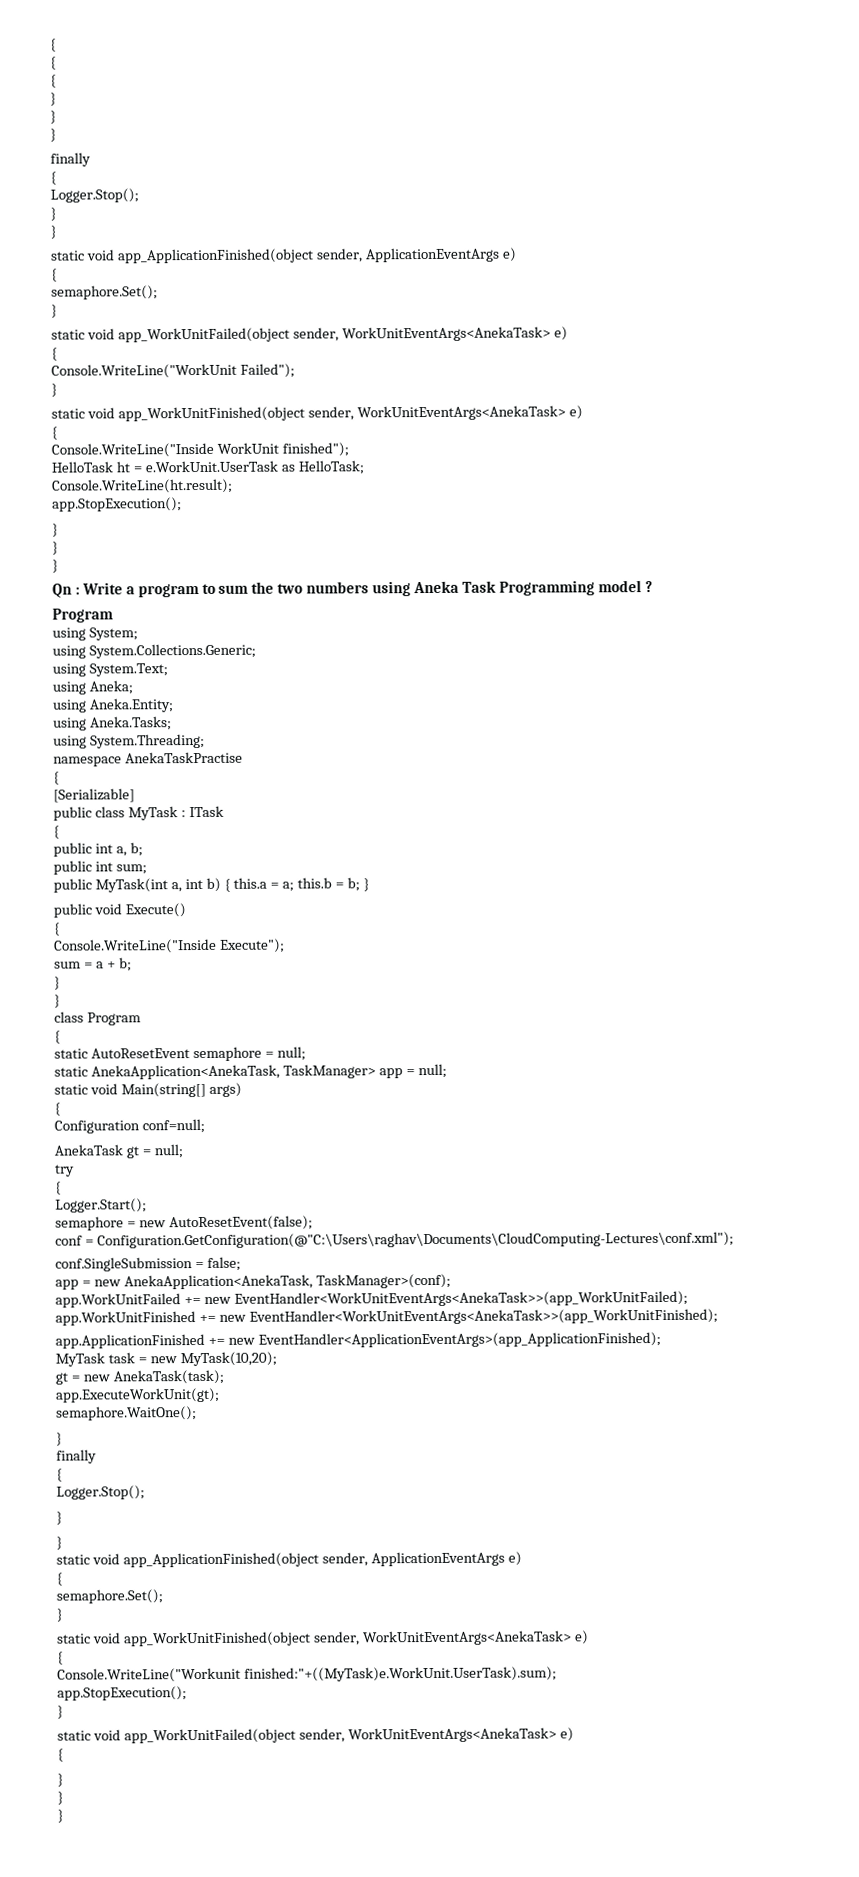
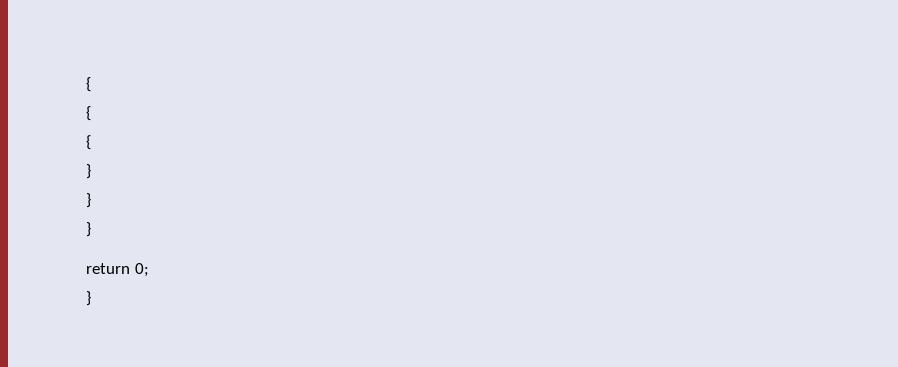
[50,152,91,167] [50,171,57,185] [50,188,139,203] [50,207,57,221] [50,225,57,239] [50,247,517,264] [51,268,58,282] [51,285,158,300] [51,304,58,318] [51,326,568,343] [51,347,58,361] [51,363,295,379] [51,383,58,397] [51,405,583,422] [51,426,58,440] [51,442,349,458] [51,460,364,475] [51,478,233,494] [52,497,182,512] [52,523,59,537] [52,541,59,555] [52,559,59,573] [52,580,653,598] [52,608,114,623] [52,627,138,641] [52,643,256,659] [52,663,168,677] [52,680,133,695] [52,698,174,713] [53,716,172,731] [53,733,205,749] [53,751,243,767] [53,771,60,785] [53,788,135,803] [53,805,224,821] [53,825,60,839] [53,842,143,857] [53,860,147,875] [53,877,370,893] [53,903,186,918] [53,922,60,936] [54,938,285,954] [54,957,132,972] [54,976,61,990] [54,994,61,1008] [54,1011,141,1026] [54,1030,61,1044] [54,1046,306,1062] [54,1063,447,1080] [54,1082,242,1098] [54,1102,61,1116] [54,1118,205,1134] [54,1144,183,1159] [54,1164,75,1177] [55,1181,62,1195] [55,1198,147,1213] [55,1215,313,1231] [55,1231,734,1249] [55,1256,241,1272] [55,1273,451,1290] [55,1290,688,1308] [55,1308,718,1326] [55,1331,661,1349] [55,1351,277,1367] [55,1369,224,1385] [55,1387,220,1403] [56,1406,197,1421] [56,1432,63,1446] [56,1449,97,1464] [56,1468,63,1482] [56,1485,145,1500] [56,1511,63,1525] [56,1536,63,1550] [56,1551,522,1568] [56,1572,63,1586] [56,1589,163,1604] [56,1608,63,1622] [57,1630,589,1647] [57,1651,64,1665] [57,1666,557,1683] [57,1686,187,1701] [57,1705,64,1719] [57,1727,574,1744] [57,1748,64,1762] [57,1773,64,1787] [57,1791,64,1805] finally // { // Logger.Stop(); // } // } // static void app_ApplicationFinished(object sender, ApplicationEventArgs e) // { // semaphore.Set(); // } // static void app_WorkUnitFailed(object sender, WorkUnitEventArgs<AnekaTask> e) // { // Console.WriteLine("WorkUnit Failed"); // } // static void app_WorkUnitFinished(object sender, WorkUnitEventArgs<AnekaTask> e) // { // Console.WriteLine("Inside WorkUnit finished"); // HelloTask ht = e.WorkUnit.UserTask as HelloTask; // Console.WriteLine(ht.result); // app.StopExecution(); // } // } // } // Qn : Write a program to sum the two numbers using Aneka Task Programming model ? // Program // using System; // using System.Collections.Generic; // using System.Text; // using Aneka; // using Aneka.Entity; // using Aneka.Tasks; // using System.Threading; // namespace AnekaTaskPractise // { // [Serializable] // public class MyTask : ITask // { // public int a, b; // public int sum; // public MyTask(int a, int b) { this.a = a; this.b = b; } // public void Execute() // { // Console.WriteLine("Inside Execute"); // sum = a + b; // } // } // class Program // { // static AutoResetEvent semaphore = null; // static AnekaApplication<AnekaTask, TaskManager> app = null; // static void Main(string[] args) // { // Configuration conf=null; // AnekaTask gt = null; // try // { // Logger.Start(); // semaphore = new AutoResetEvent(false); // conf = Configuration.GetConfiguration(@"C:\Users\raghav\Documents\CloudComputing-Lectures\conf.xml"); // conf.SingleSubmission = false; // app = new AnekaApplication<AnekaTask, TaskManager>(conf); // app.WorkUnitFailed += new EventHandler<WorkUnitEventArgs<AnekaTask>>(app_WorkUnitFailed); // app.WorkUnitFinished += new EventHandler<WorkUnitEventArgs<AnekaTask>>(app_WorkUnitFinished); // app.ApplicationFinished += new EventHandler<ApplicationEventArgs>(app_ApplicationFinished); // MyTask task = new MyTask(10,20); // gt = new AnekaTask(task); // app.ExecuteWorkUnit(gt); // semaphore.WaitOne(); // } // finally // { // Logger.Stop(); // } // } // static void app_ApplicationFinished(object sender, ApplicationEventArgs e) // { // semaphore.Set(); // } // static void app_WorkUnitFinished(object sender, WorkUnitEventArgs<AnekaTask> e) // { // Console.WriteLine("Workunit finished:"+((MyTask)e.WorkUnit.UserTask).sum); // app.StopExecution(); // } // static void app_WorkUnitFailed(object sender, WorkUnitEventArgs<AnekaTask> e) // { // } // } -> [86,263,149,277] return 0;

